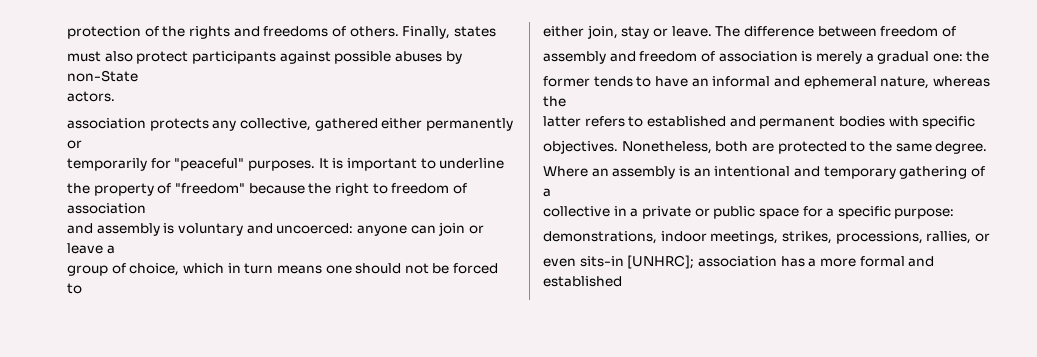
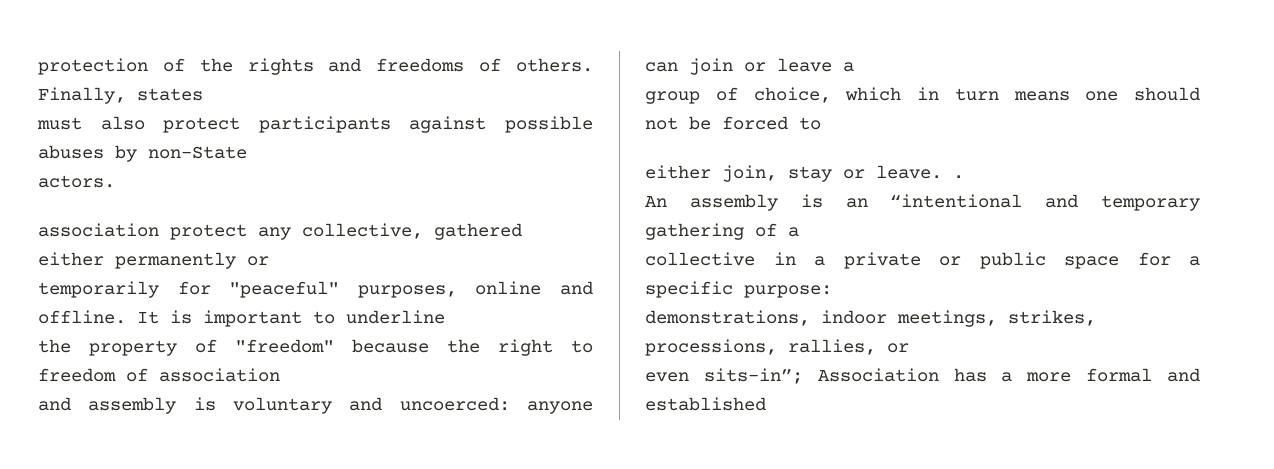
[149,118,209,131] protects -> [170,224,247,240] protect
[247,160,315,171] purposes. -> [357,281,593,298] [38,310,126,324] purposes, online and offline.
[715,26,956,37] [543,51,990,64] [543,76,990,89] [543,96,566,107] [543,116,976,129] [543,140,988,154] [543,166,609,177] The difference between freedom of // assembly and freedom of association is merely a gradual one: the // former tends to have an informal and ephemeral nature, whereas the // latter refers to established and permanent bodies with specific // objectives. Nonetheless, both are protected to the same degree. // Where an -> [953,175,964,179] [645,196,667,207] . // An
[714,166,791,177] intentional -> [890,194,1023,208] “intentional
[579,255,777,269] sits-in [UNHRC]; association -> [703,368,939,384] sits-in”; Association

